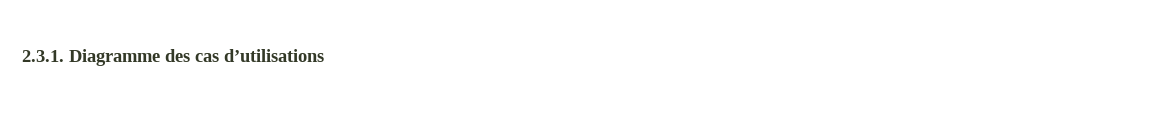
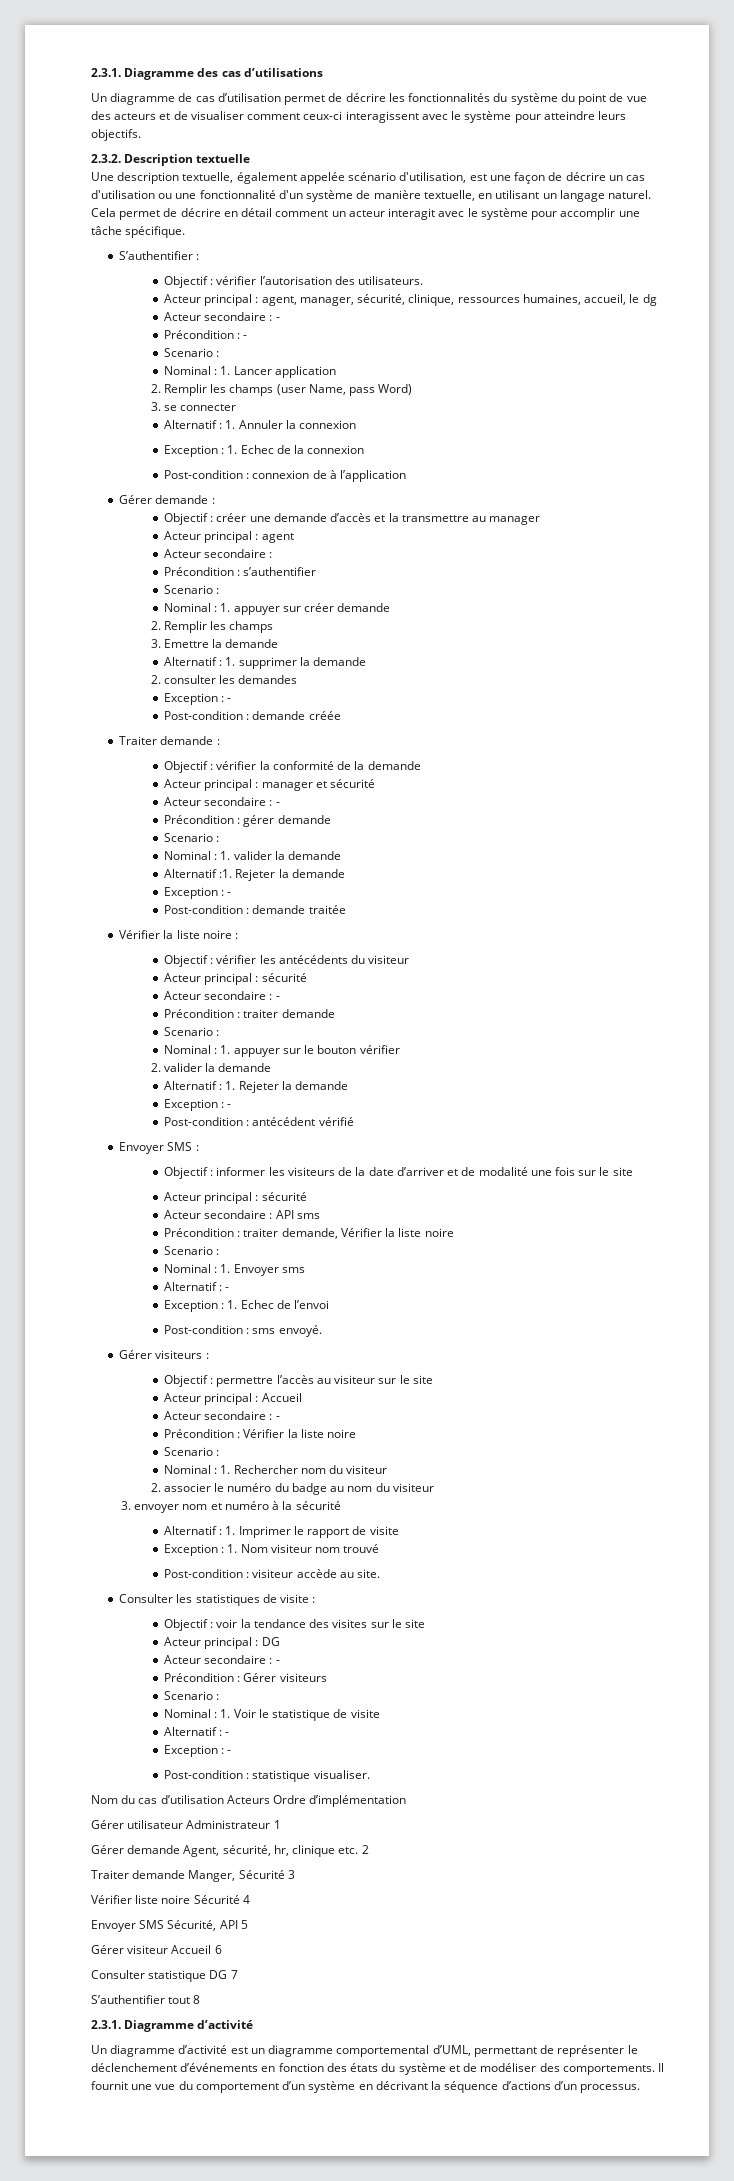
(324, 55) none -> [91,93,647,105] [91,111,627,123] [91,129,141,141] [91,154,251,166] [91,172,646,184] [91,190,652,202] [91,208,640,220] [91,226,186,238] [119,251,200,260] [163,276,424,288] [163,294,657,306] [163,312,280,321] [163,330,248,339] [163,348,220,357] [163,366,336,378] [150,384,413,396] [150,402,237,411] [163,420,357,429] [163,445,365,457] [163,470,407,482] [119,495,215,504] [163,513,541,525] [163,531,294,543] [163,549,273,558] [163,567,317,576] [163,585,220,594] [163,603,391,615] [150,621,274,633] [150,639,279,648] [163,657,367,669] [150,675,298,684] [163,693,232,705] [163,711,341,720] [119,736,220,745] [163,761,421,773] [163,779,376,791] [163,797,280,806] [163,815,331,827] [163,833,220,842] [163,851,342,860] [163,869,345,881] [163,887,232,899] [163,905,346,914] [119,930,239,939] [163,955,410,967] [163,973,307,985] [163,991,280,1000] [163,1009,335,1018] [163,1027,220,1036] [163,1045,400,1057] [150,1063,272,1072] [163,1081,349,1093] [163,1099,232,1111] [163,1117,354,1126] [119,1142,199,1154] [163,1167,633,1179] [163,1192,307,1204] [163,1210,320,1219] [163,1228,454,1239] [163,1246,220,1255] [163,1264,305,1276] [163,1282,230,1291] [163,1300,330,1312] [163,1325,322,1337] [119,1350,209,1359] [163,1375,433,1387] [163,1393,302,1405] [163,1411,280,1420] [163,1429,357,1438] [163,1447,220,1456] [163,1465,388,1474] [150,1483,434,1495] [120,1501,341,1513] [163,1526,399,1538] [163,1544,380,1556] [163,1569,381,1578] [119,1594,316,1606] [163,1619,426,1631] [163,1637,280,1649] [163,1655,280,1664] [163,1673,327,1682] [163,1691,220,1700] [163,1709,380,1721] [163,1727,230,1736] [163,1745,232,1757] [163,1770,370,1782] [91,1795,407,1807] [91,1820,281,1829] [91,1845,369,1857] [91,1870,295,1882] [91,1895,250,1904] [91,1920,248,1932] [91,1945,222,1954] [91,1970,238,1982] [91,1995,201,2004] [91,2020,254,2032] [91,2045,638,2057] [91,2063,665,2075] [91,2081,641,2093] // Un diagramme de cas d’utilisation permet de décrire les fonctionnalités du système du point de vue des acteurs et de visualiser comment ceux-ci interagissent avec le système pour atteindre leurs objectifs. // 2.3.2. Description textuelle // Une description textuelle, également appelée scénario d'utilisation, est une façon de décrire un cas d'utilisation ou une fonctionnalité d'un système de manière textuelle, en utilisant un langage naturel. Cela permet de décrire en détail comment un acteur interagit avec le système pour accomplir une tâche spécifique. // S’authentifier : // Objectif : vérifier l’autorisation des utilisateurs. // Acteur principal : agent, manager, sécurité, clinique, ressources humaines, accueil, le dg // Acteur secondaire : - // Précondition : - // Scenario : // Nominal : 1. Lancer application // 2. Remplir les champs (user Name, pass Word) // 3. se connecter // Alternatif : 1. Annuler la connexion // Exception : 1. Echec de la connexion // Post-condition : connexion de à l’application // Gérer demande : // Objectif : créer une demande d’accès et la transmettre au manager // Acteur principal : agent // Acteur secondaire : // Précondition : s’authentifier // Scenario : // Nominal : 1. appuyer sur créer demande // 2. Remplir les champs // 3. Emettre la demande // Alternatif : 1. supprimer la demande // 2. consulter les demandes // Exception : - // Post-condition : demande créée // Traiter demande : // Objectif : vérifier la conformité de la demande // Acteur principal : manager et sécurité // Acteur secondaire : - // Précondition : gérer demande // Scenario : // Nominal : 1. valider la demande // Alternatif :1. Rejeter la demande // Exception : - // Post-condition : demande traitée // Vérifier la liste noire : // Objectif : vérifier les antécédents du visiteur // Acteur principal : sécurité // Acteur secondaire : - // Précondition : traiter demande // Scenario : // Nominal : 1. appuyer sur le bouton vérifier // 2. valider la demande // Alternatif : 1. Rejeter la demande // Exception : - // Post-condition : antécédent vérifié // Envoyer SMS : // Objectif : informer les visiteurs de la date d’arriver et de modalité une fois sur le site // Acteur principal : sécurité // Acteur secondaire : API sms // Précondition : traiter demande, Vérifier la liste noire // Scenario : // Nominal : 1. Envoyer sms // Alternatif : - // Exception : 1. Echec de l’envoi // Post-condition : sms envoyé. // Gérer visiteurs : // Objectif : permettre l’accès au visiteur sur le site // Acteur principal : Accueil // Acteur secondaire : - // Précondition : Vérifier la liste noire // Scenario : // Nominal : 1. Rechercher nom du visiteur // 2. associer le numéro du badge au nom du visiteur // 3. envoyer nom et numéro à la sécurité // Alternatif : 1. Imprimer le rapport de visite // Exception : 1. Nom visiteur nom trouvé // Post-condition : visiteur accède au site. // Consulter les statistiques de visite : // Objectif : voir la tendance des visites sur le site // Acteur principal : DG // Acteur secondaire : - // Précondition : Gérer visiteurs // Scenario : // Nominal : 1. Voir le statistique de visite // Alternatif : - // Exception : - // Post-condition : statistique visualiser. // Nom du cas d’utilisation Acteurs Ordre d’implémentation // Gérer utilisateur Administrateur 1 // Gérer demande Agent, sécurité, hr, clinique etc. 2 // Traiter demande Manger, Sécurité 3 // Vérifier liste noire Sécurité 4 // Envoyer SMS Sécurité, API 5 // Gérer visiteur Accueil 6 // Consulter statistique DG 7 // S’authentifier tout 8 // 2.3.1. Diagramme d’activité // Un diagramme d’activité est un diagramme comportemental d’UML, permettant de représenter le déclenchement d’événements en fonction des états du système et de modéliser des comportements. Il fournit une vue du comportement d’un système en décrivant la séquence d’actions d’un processus.

